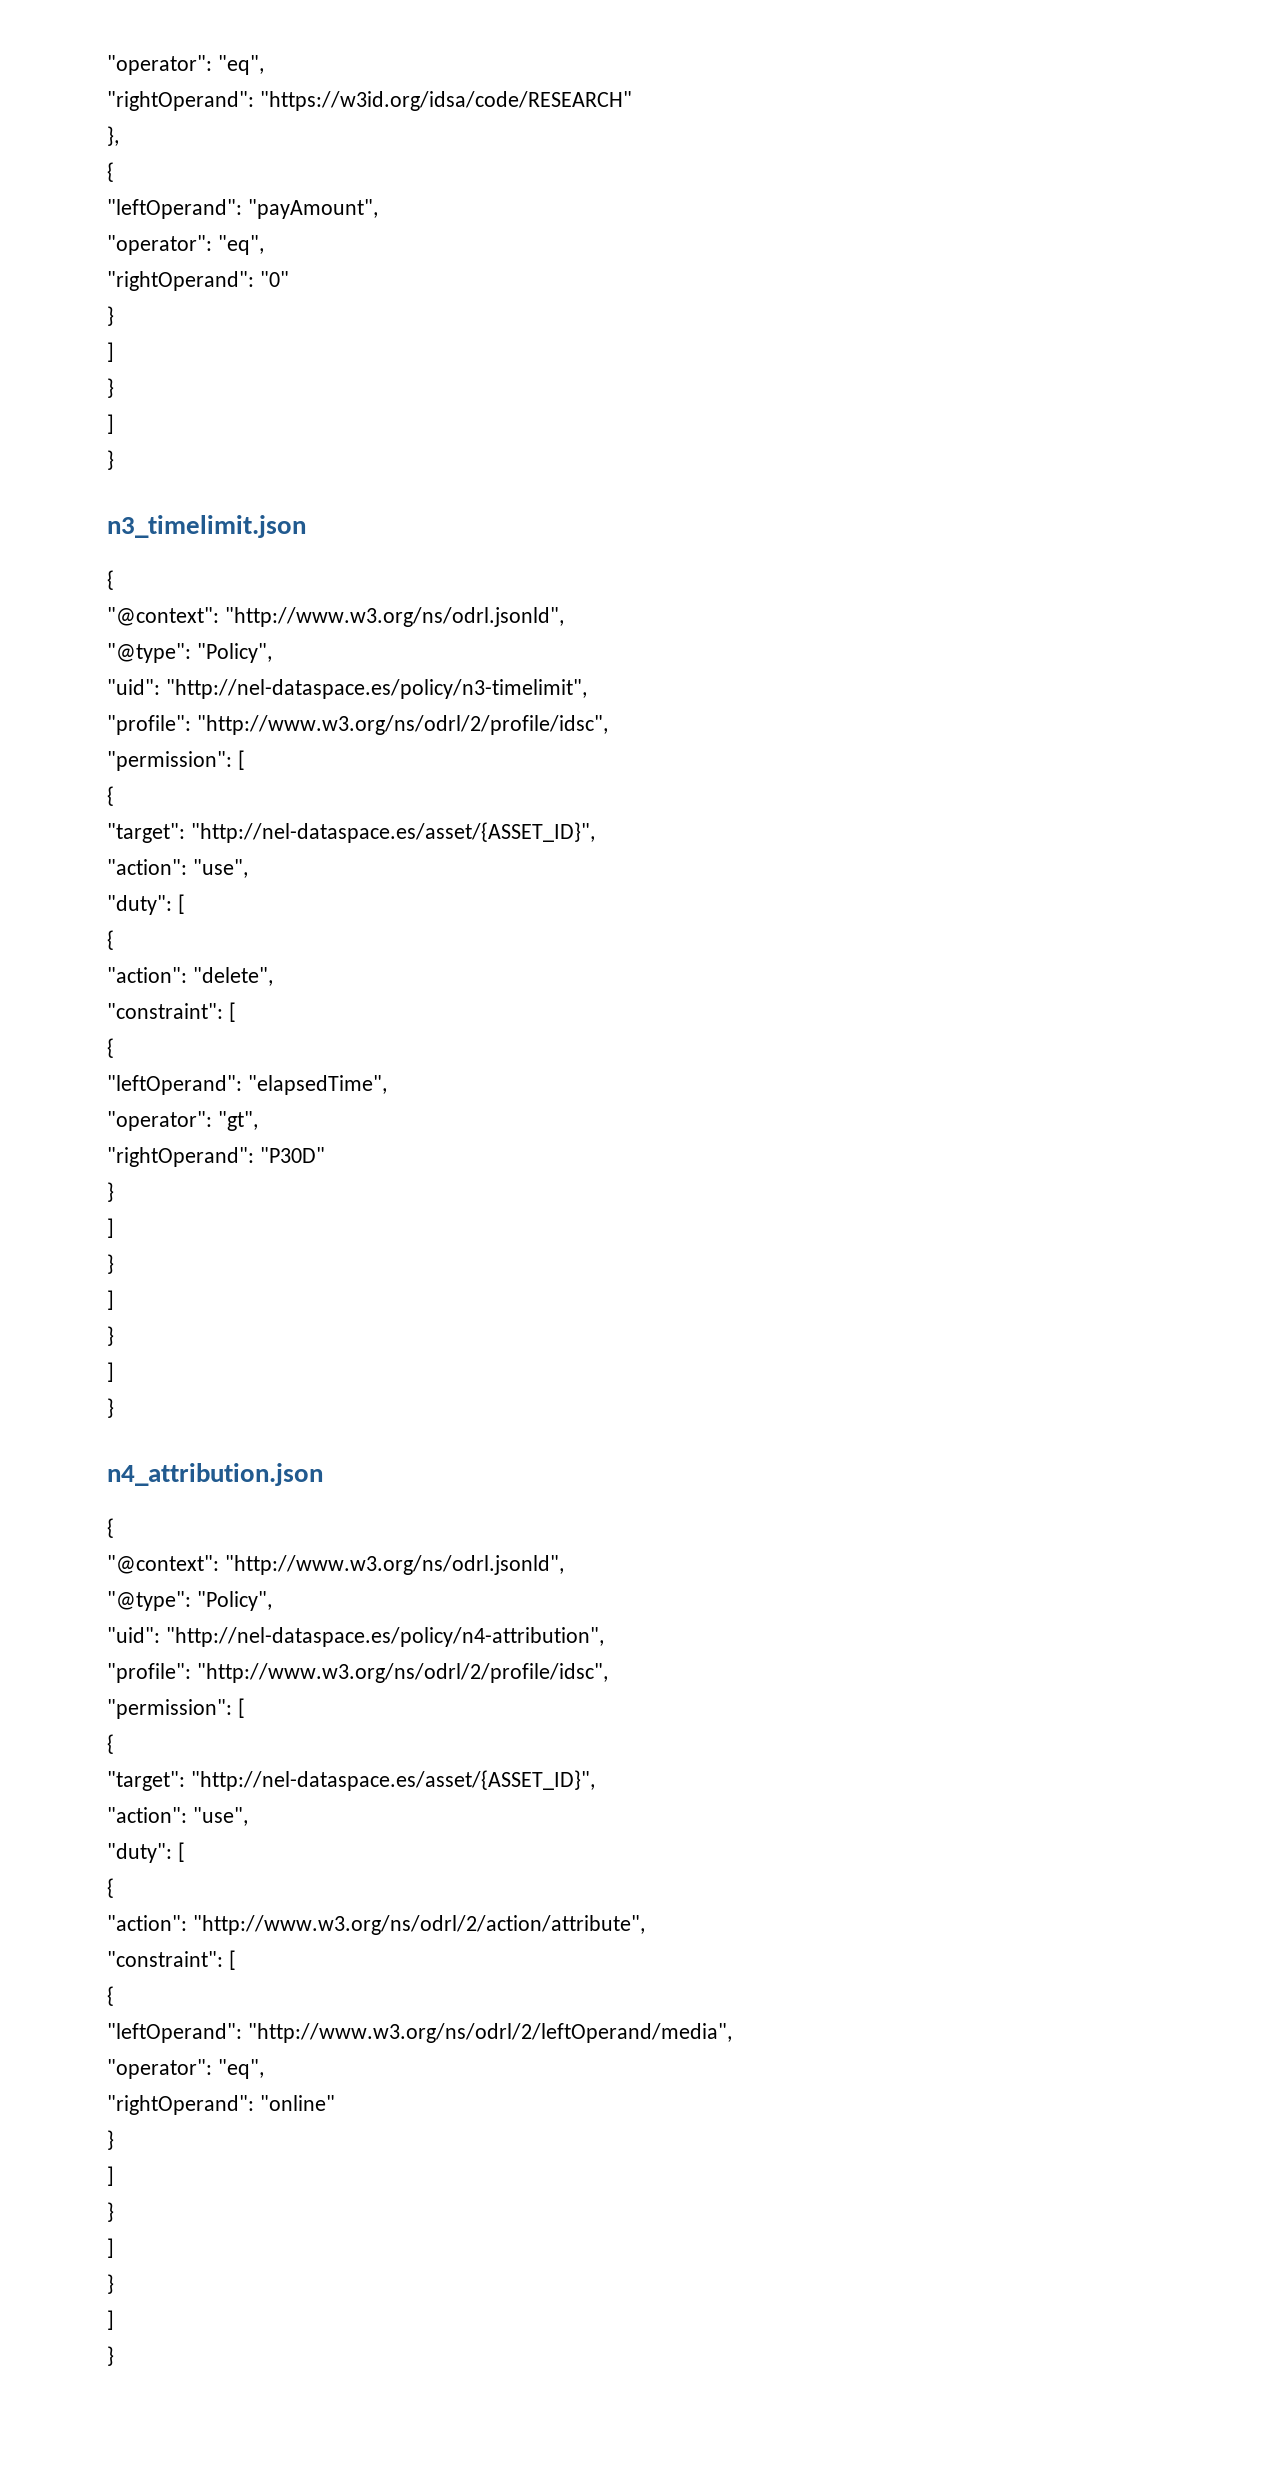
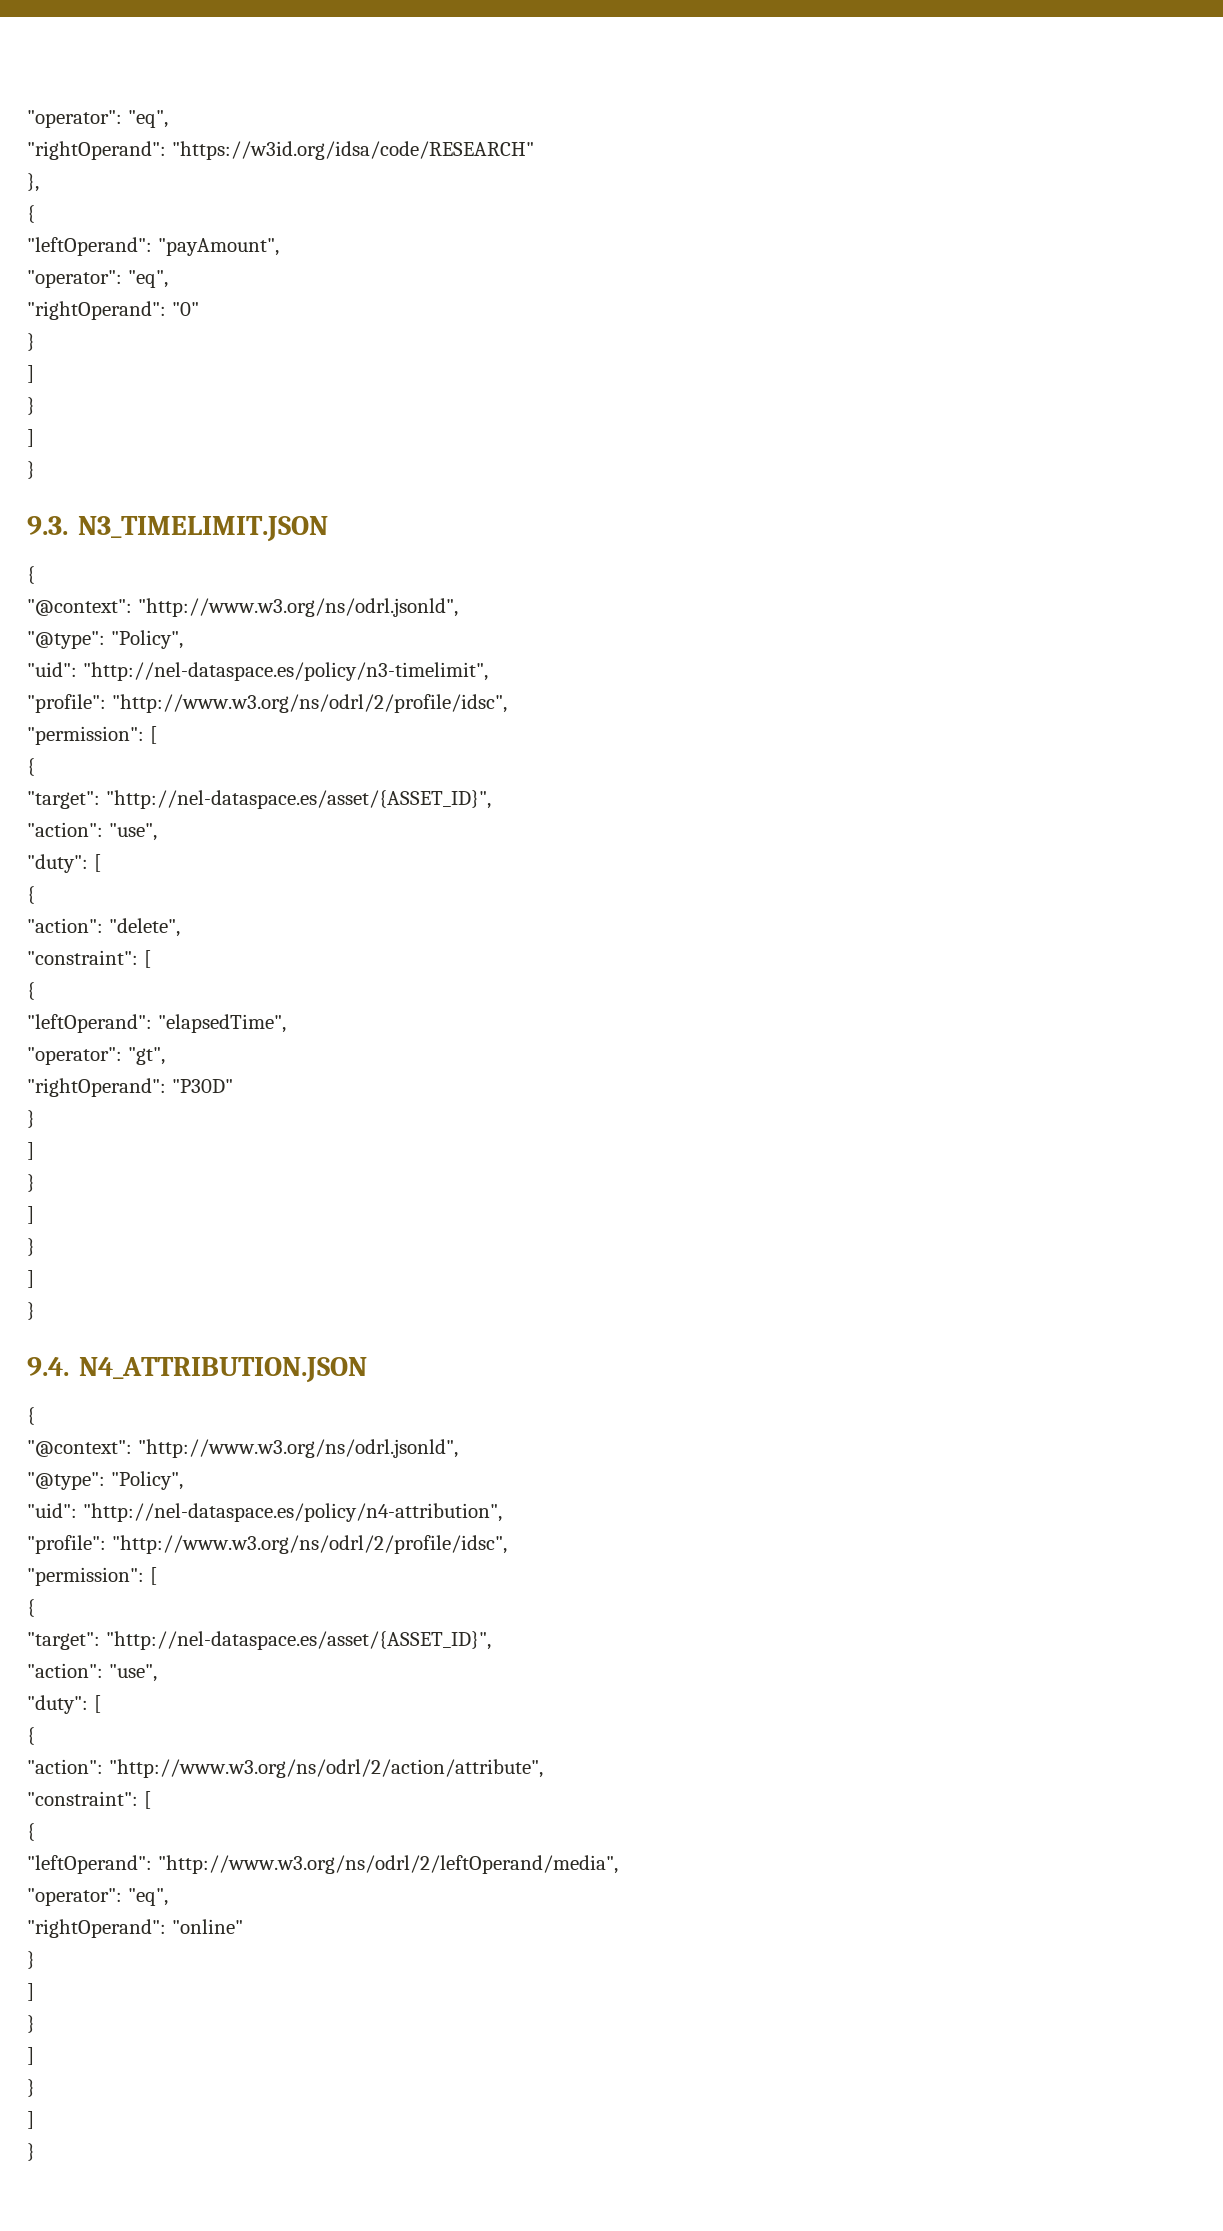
[107,515,306,538] n3_timelimit.json -> [27,516,329,542] 9.3. N3_TIMELIMIT.JSON
[107,1463,323,1486] n4_attribution.json -> [27,1357,368,1383] 9.4. N4_ATTRIBUTION.JSON

